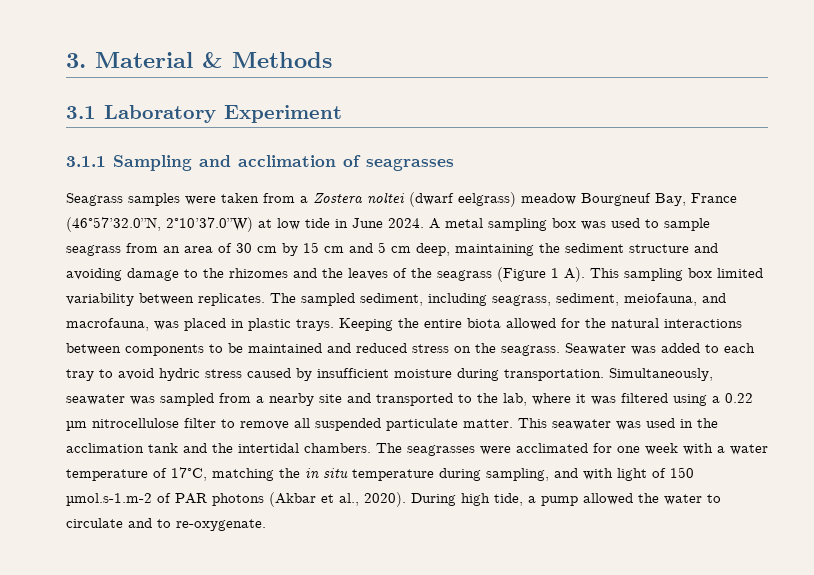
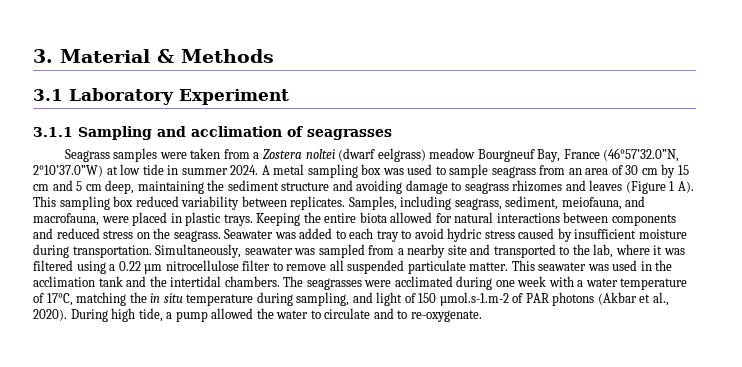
[352,218,383,228] June -> [181,168,228,175] summer
[203,268,224,278] the -> [464,182,509,194] seagrass
[322,268,492,281] the leaves of the seagrass -> [589,180,623,191] leaves
[717,268,763,278] limited -> [135,196,179,207] reduced
[270,293,423,306] The sampled sediment, -> [348,196,397,210] Samples,
[154,321,179,330] was -> [101,216,129,223] were
[585,318,606,328] the -> (452, 218) none
[209,343,322,353] to be maintained -> (676, 220) none
[593,443,612,453] for -> [456,276,493,290] during
[583,468,613,480] with -> (373, 297) none

